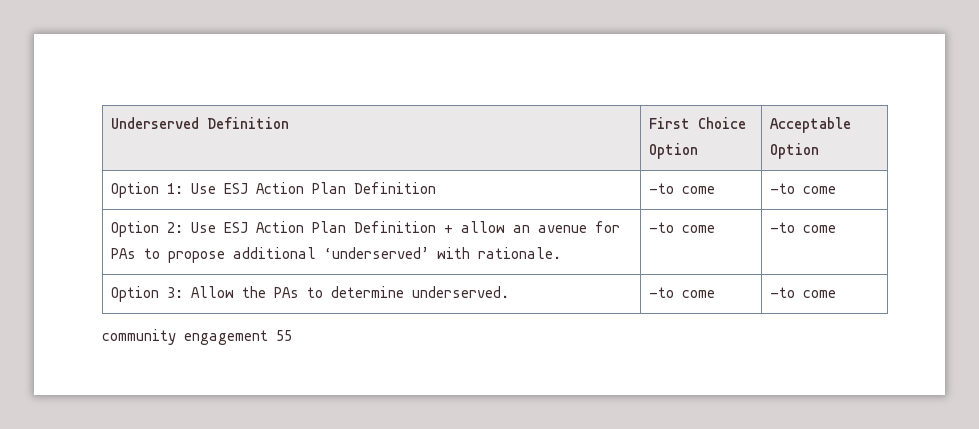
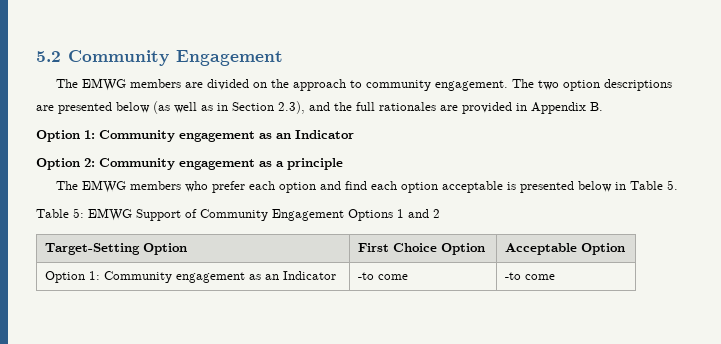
[110,117,289,129] Underserved Definition -> [36,50,283,66] [56,78,673,91] [36,101,603,114] [36,130,354,142] [36,158,343,170] [56,180,679,193] [36,208,440,221] [44,243,187,255] 5.2 Community Engagement // The EMWG members are divided on the approach to community engagement. The two option descriptions are presented below (as well as in Section 2.3), and the full rationales are provided in Appendix B. // Option 1: Community engagement as an Indicator // Option 2: Community engagement as a principle // The EMWG members who prefer each option and find each option acceptable is presented below in Table 5. // Table 5: EMWG Support of Community Engagement Options 1 and 2 // Target-Setting Option
[190,182,436,194] [648,183,715,194] [769,183,836,194] [110,221,620,237] [110,247,561,263] [648,222,715,233] [769,222,836,233] [110,286,509,302] [648,287,715,298] [769,287,836,298] [102,329,292,345] Use ESJ Action Plan Definition | -to come | -to come // Option 2: Use ESJ Action Plan Definition + allow an avenue for PAs to propose additional ‘underserved’ with rationale. | -to come | -to come // Option 3: Allow the PAs to determine underserved. | -to come | -to come // community engagement 55 -> [103,271,336,283] [357,272,408,280] [504,272,555,280] Community engagement as an Indicator | -to come | -to come

